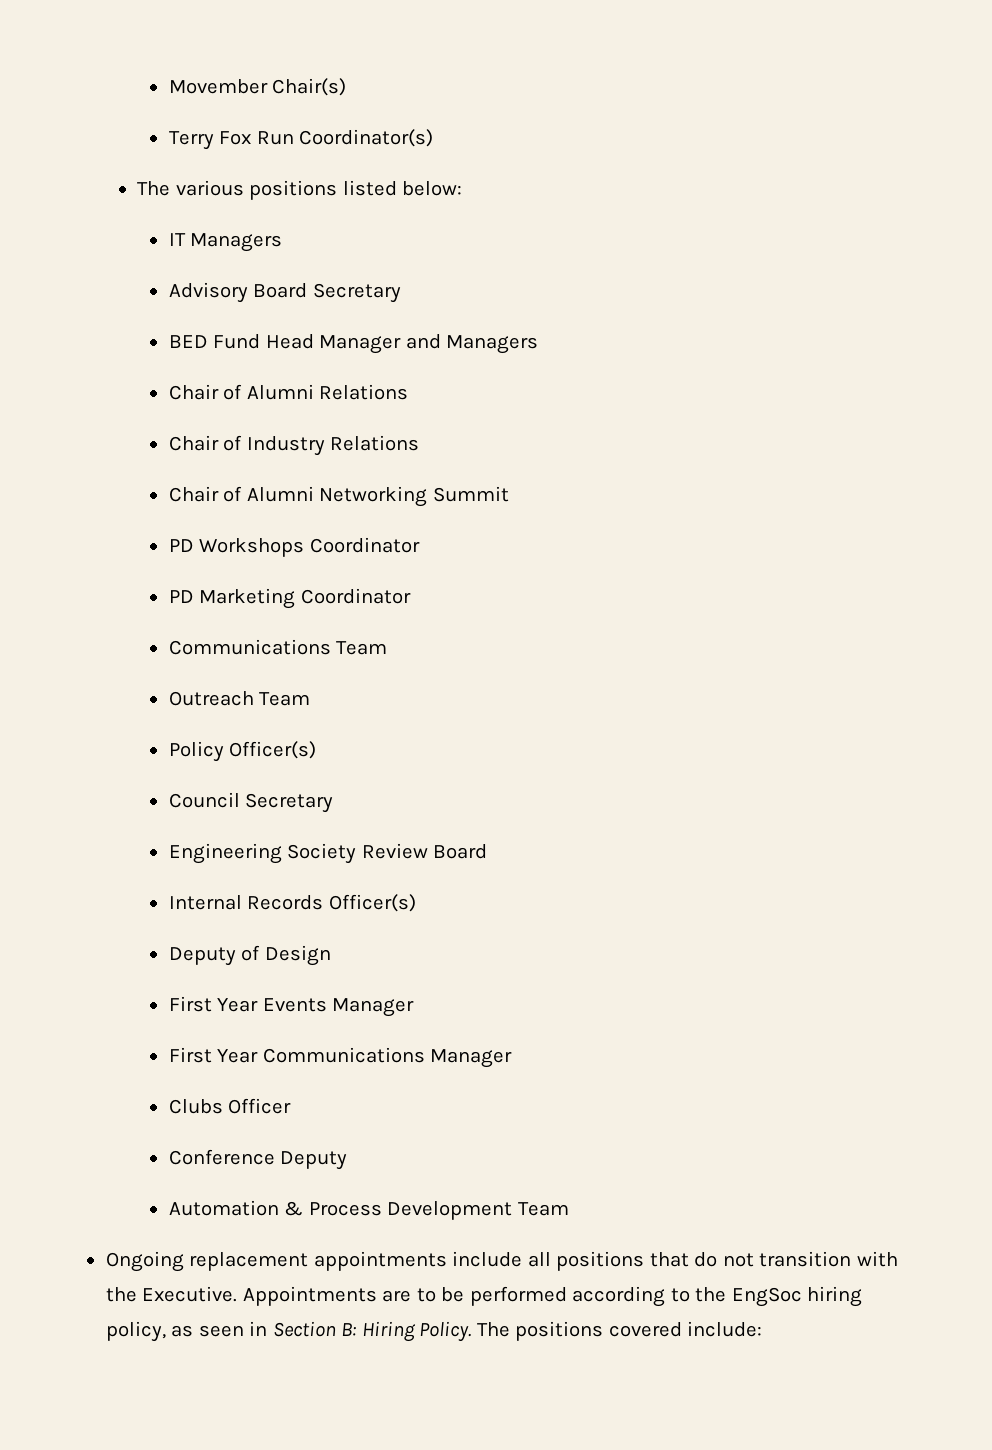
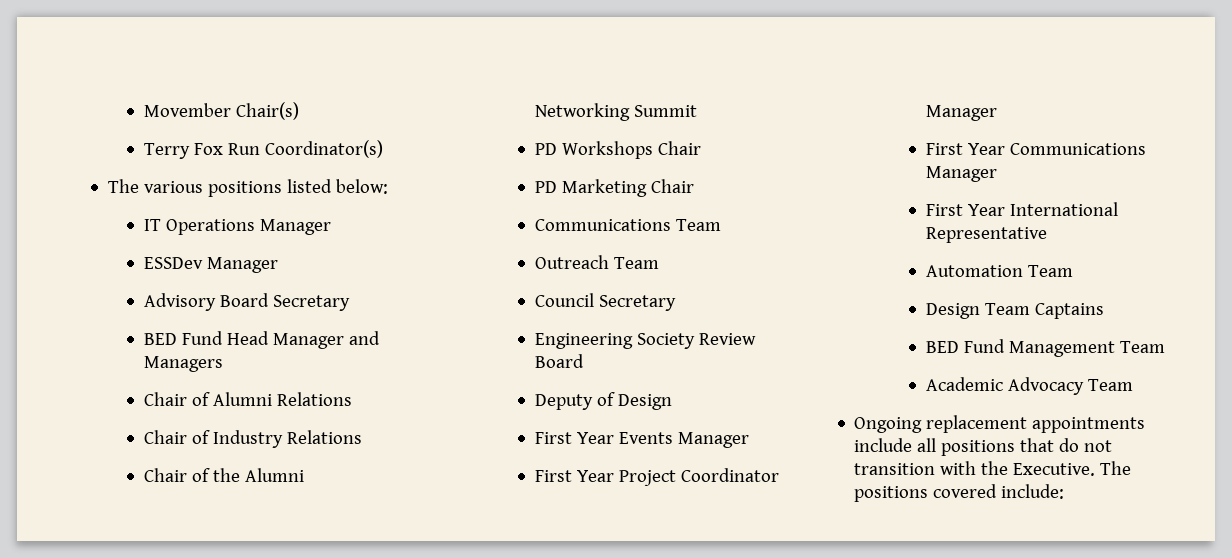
[190,233,283,252] Managers -> [165,219,331,235] [143,257,278,273] Operations Manager // ESSDev Manager
(243, 494) none -> [212,468,240,482] the
[309,537,420,553] Coordinator -> [657,141,701,155] Chair
[300,588,411,604] Coordinator -> [650,179,694,193] Chair
[168,741,317,762] // Policy Officer(s) -> (659, 263) none
[168,894,416,912] // Internal Records Officer(s) -> (584, 361) none
(415, 1007) none -> [534,468,779,486] [925,105,997,121] // First Year Project Coordinator Manager
[168,1098,292,1114] [168,1149,348,1170] [168,1200,513,1220] Clubs Officer // Conference Deputy // Automation & Process Development -> [925,202,1118,216] [925,227,1047,243] [925,265,1073,277] [925,303,1104,319] [925,339,1165,357] [925,377,1084,395] First Year International Representative // Automation Team // Design Team Captains // BED Fund Management Team // Academic Advocacy
[242,1286,863,1307] [105,1321,472,1342] Appointments are to be performed according to the EngSoc hiring policy, as seen in Section B: Hiring Policy. -> (1096, 469) none

